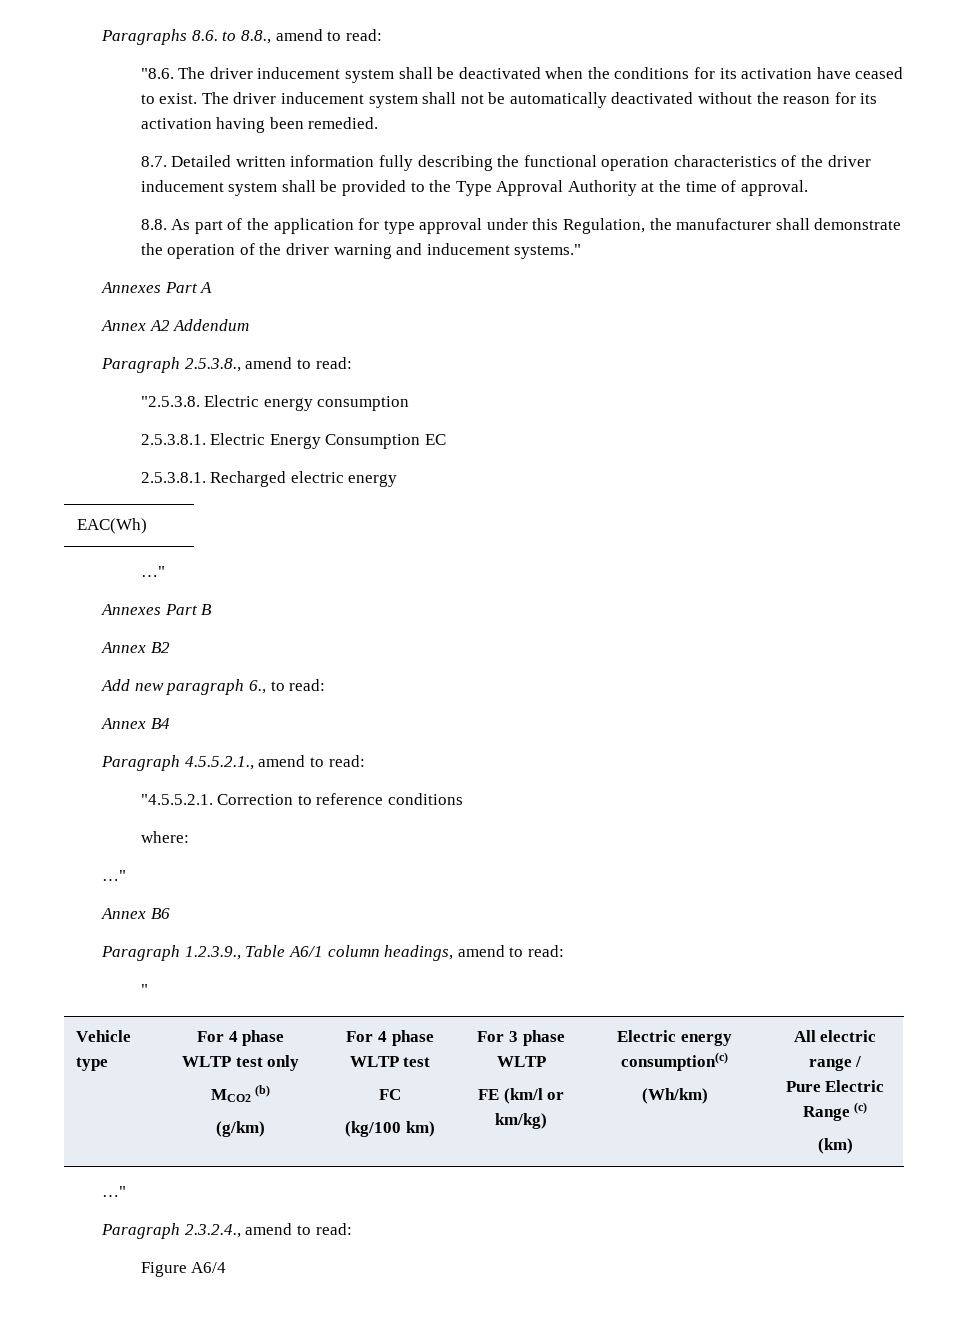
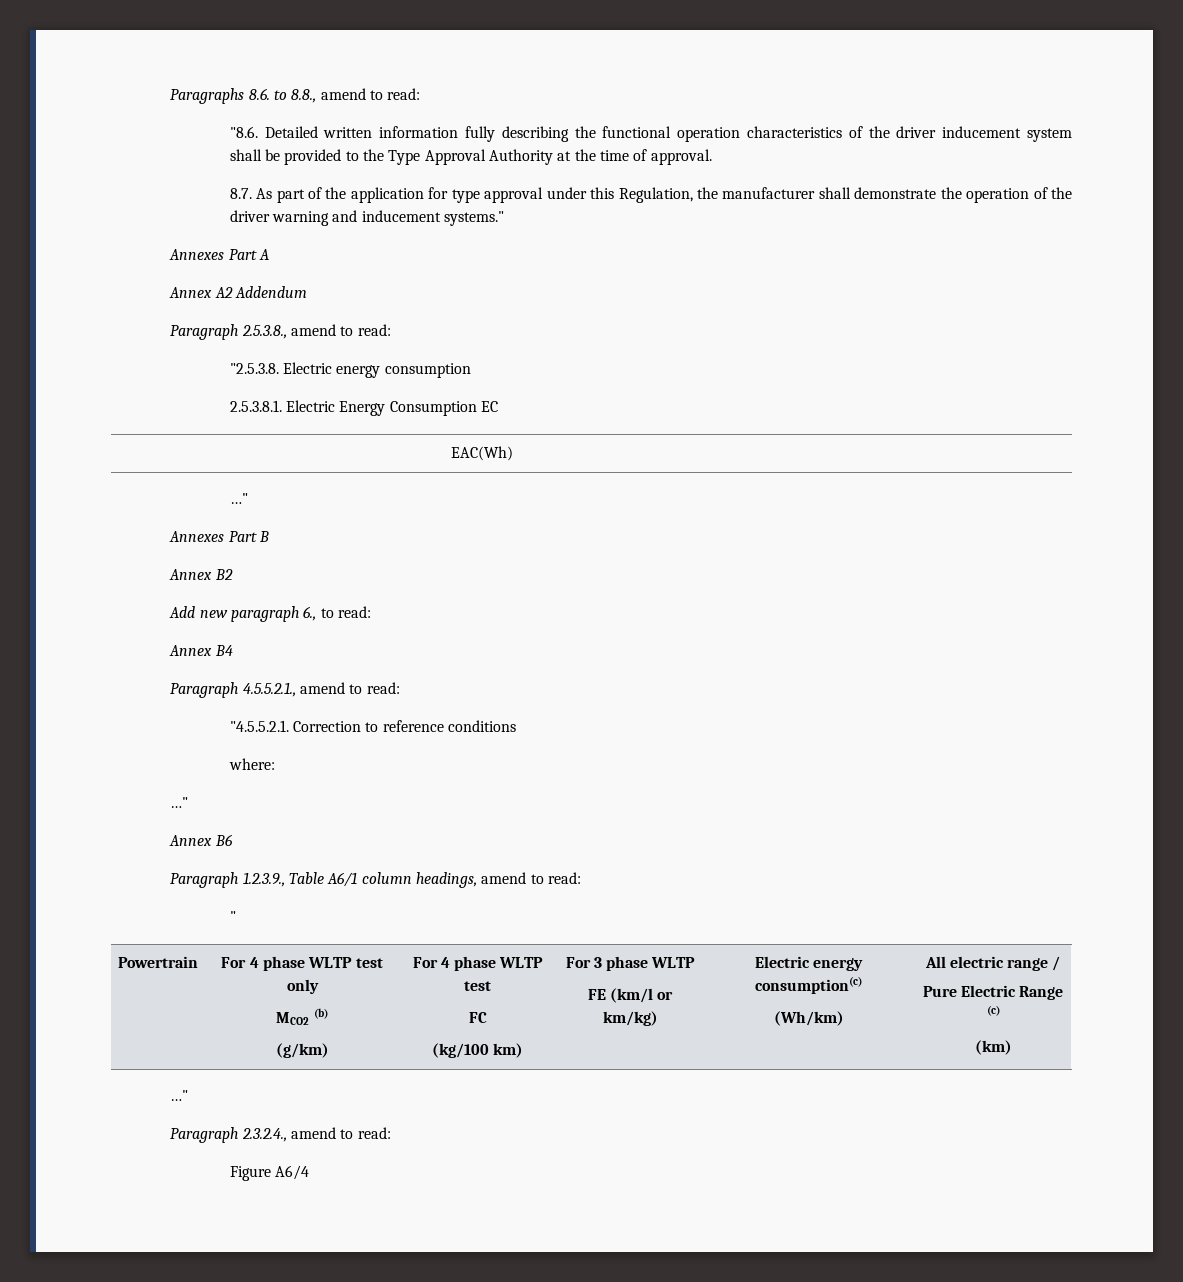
[178,67,904,83] [140,92,878,108] [140,117,379,133] [140,156,167,167] The driver inducement system shall be deactivated when the conditions for its activation have ceased to exist. The driver inducement system shall not be automatically deactivated without the reason for its activation having been remedied. // 8.7. -> (258, 132) none
[140,219,167,230] 8.8. -> [229,188,252,199] 8.7.
[140,471,398,487] // 2.5.3.8.1. Recharged electric energy -> (499, 406) none
[76,1030,132,1042] [76,1057,109,1071] Vehicle type -> [118,956,199,968] Powertrain

